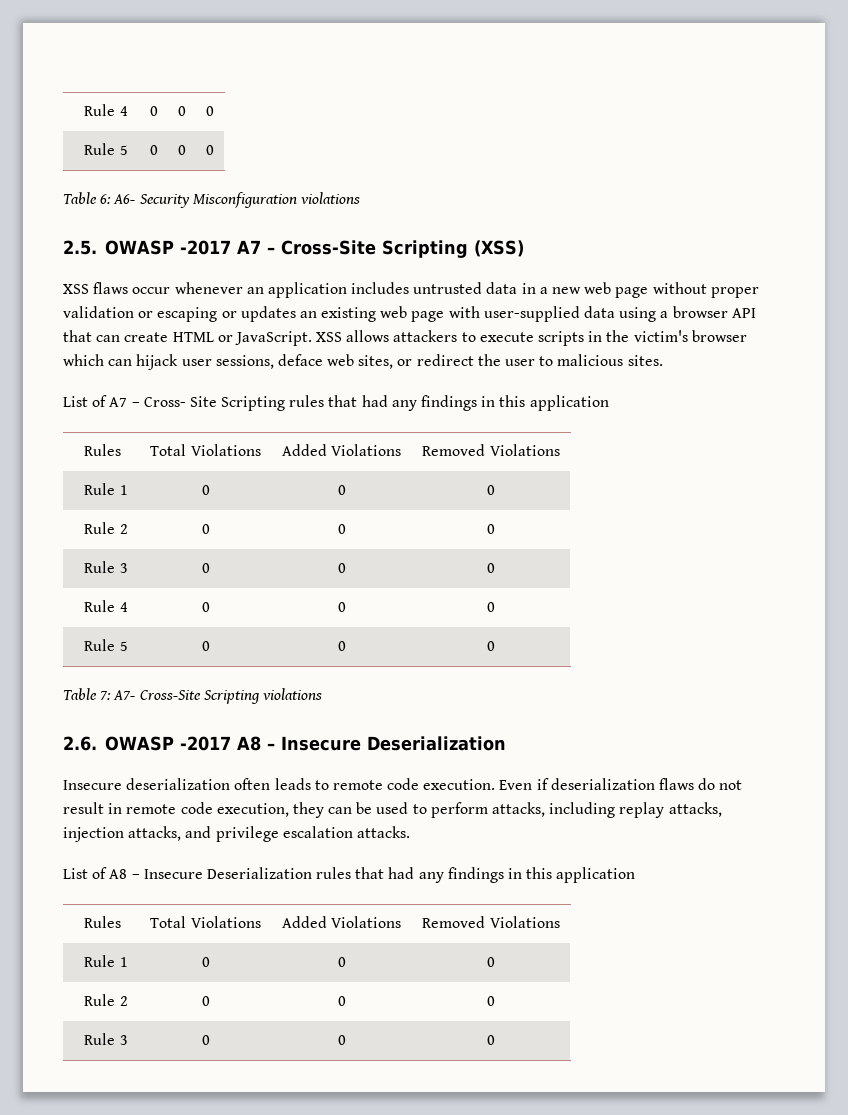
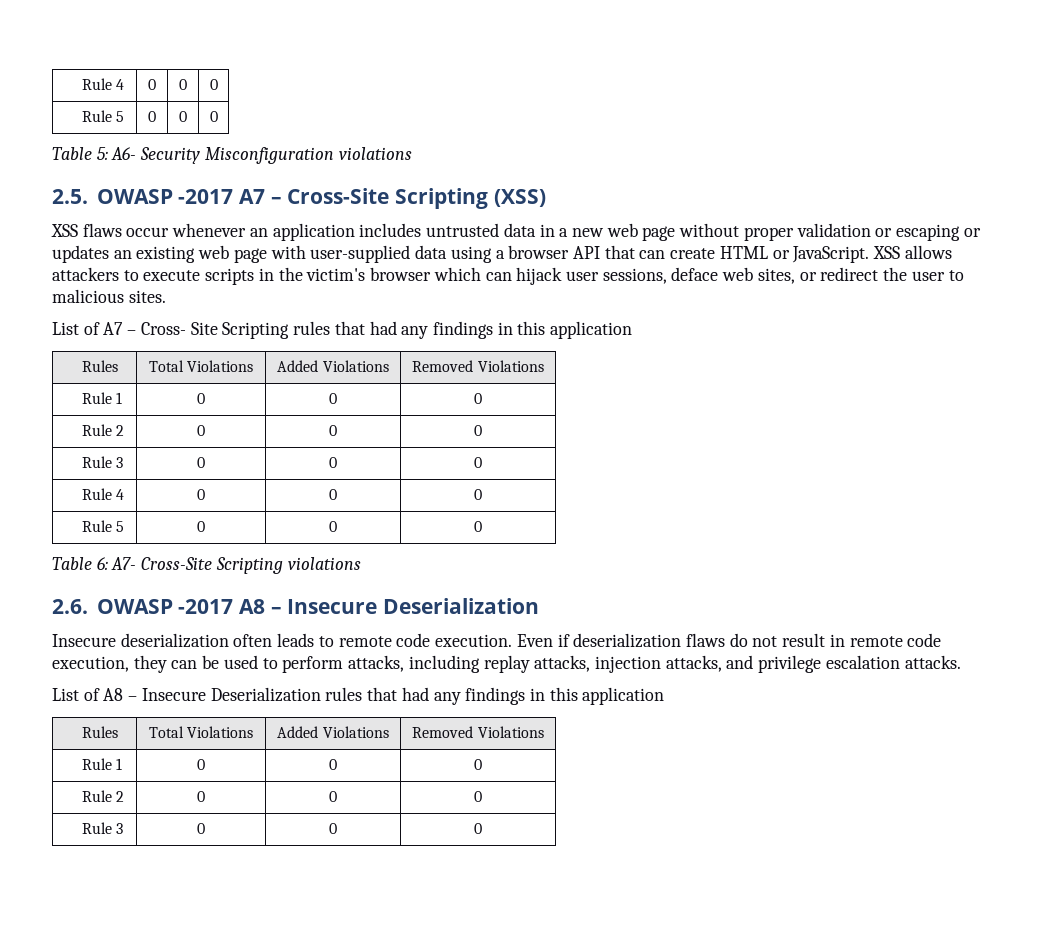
[100,194,112,204] 6: -> [96,147,108,160] 5:
[100,691,112,700] 7: -> [96,557,108,570] 6:

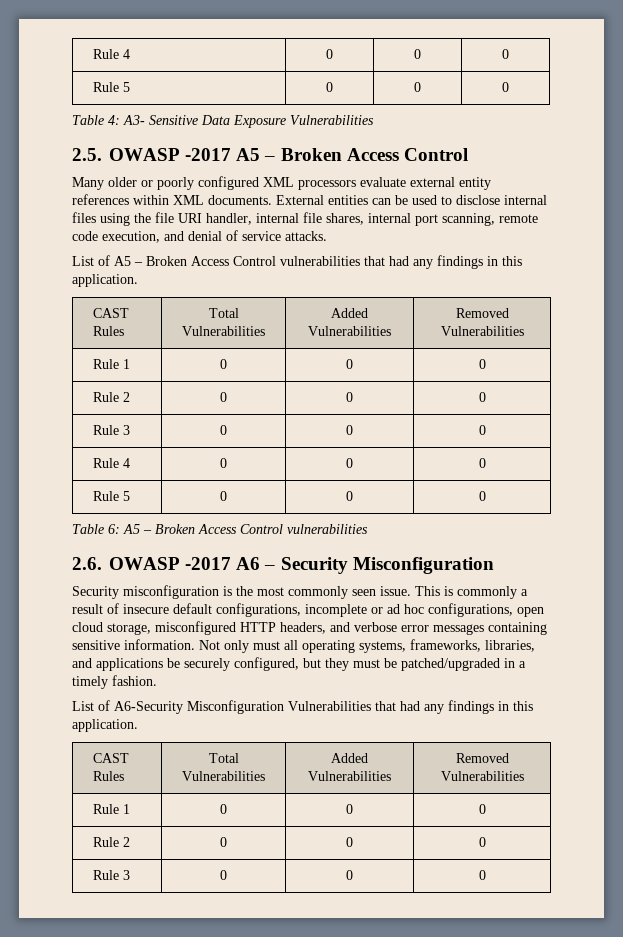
[96,147,412,164] [52,188,546,209] [51,223,981,241] [52,245,952,263] [52,267,964,285] [52,289,166,303] [52,321,633,339] [81,360,118,372] [148,360,254,372] [277,360,389,372] [412,360,544,372] 5: A6- Security Misconfiguration violations // 2.5. OWASP -2017 A7 – Cross-Site Scripting (XSS) // XSS flaws occur whenever an application includes untrusted data in a new web page without proper validation or escaping or updates an existing web page with user-supplied data using a browser API that can create HTML or JavaScript. XSS allows attackers to execute scripts in the victim's browser which can hijack user sessions, deface web sites, or redirect the user to malicious sites. // List of A7 – Cross- Site Scripting rules that had any findings in this application // Rules | Total Violations | Added Violations | Removed Violations -> [108,115,374,128] [72,148,468,161] [72,176,491,190] [72,194,547,205] [72,212,538,226] [72,230,327,243] [72,255,522,269] [72,274,138,287] [92,308,129,318] [92,326,124,336] [208,308,239,318] [182,326,265,336] [331,308,368,318] [308,326,391,336] [455,308,509,318] [440,326,524,336] 4: A3- Sensitive Data Exposure Vulnerabilities // 2.5. OWASP -2017 A5 – Broken Access Control // Many older or poorly configured XML processors evaluate external entity references within XML documents. External entities can be used to disclose internal files using the file URI handler, internal file shares, internal port scanning, remote code execution, and denial of service attacks. // List of A5 – Broken Access Control vulnerabilities that had any findings in this application. // CAST Rules | Total Vulnerabilities | Added Vulnerabilities | Removed Vulnerabilities
[111,557,361,574] [52,598,540,614] [52,633,942,648] [52,655,961,673] [52,687,665,705] [81,726,118,738] [148,726,254,738] [277,726,389,738] [412,726,544,738] A7- Cross-Site Scripting violations // 2.6. OWASP -2017 A8 – Insecure Deserialization // Insecure deserialization often leads to remote code execution. Even if deserialization flaws do not result in remote code execution, they can be used to perform attacks, including replay attacks, injection attacks, and privilege escalation attacks. // List of A8 – Insecure Deserialization rules that had any findings in this application // Rules | Total Violations | Added Violations | Removed Violations -> [123,524,368,534] [72,557,494,574] [72,585,528,599] [72,603,544,617] [72,621,547,635] [72,639,535,653] [72,657,526,671] [72,675,157,689] [72,700,533,714] [72,719,138,732] [92,753,129,763] [92,771,124,781] [208,753,239,763] [182,771,265,781] [331,753,368,763] [308,771,391,781] [455,753,509,763] [440,771,524,781] A5 – Broken Access Control vulnerabilities // 2.6. OWASP -2017 A6 – Security Misconfiguration // Security misconfiguration is the most commonly seen issue. This is commonly a result of insecure default configurations, incomplete or ad hoc configurations, open cloud storage, misconfigured HTTP headers, and verbose error messages containing sensitive information. Not only must all operating systems, frameworks, libraries, and applications be securely configured, but they must be patched/upgraded in a timely fashion. // List of A6-Security Misconfiguration Vulnerabilities that had any findings in this application. // CAST Rules | Total Vulnerabilities | Added Vulnerabilities | Removed Vulnerabilities

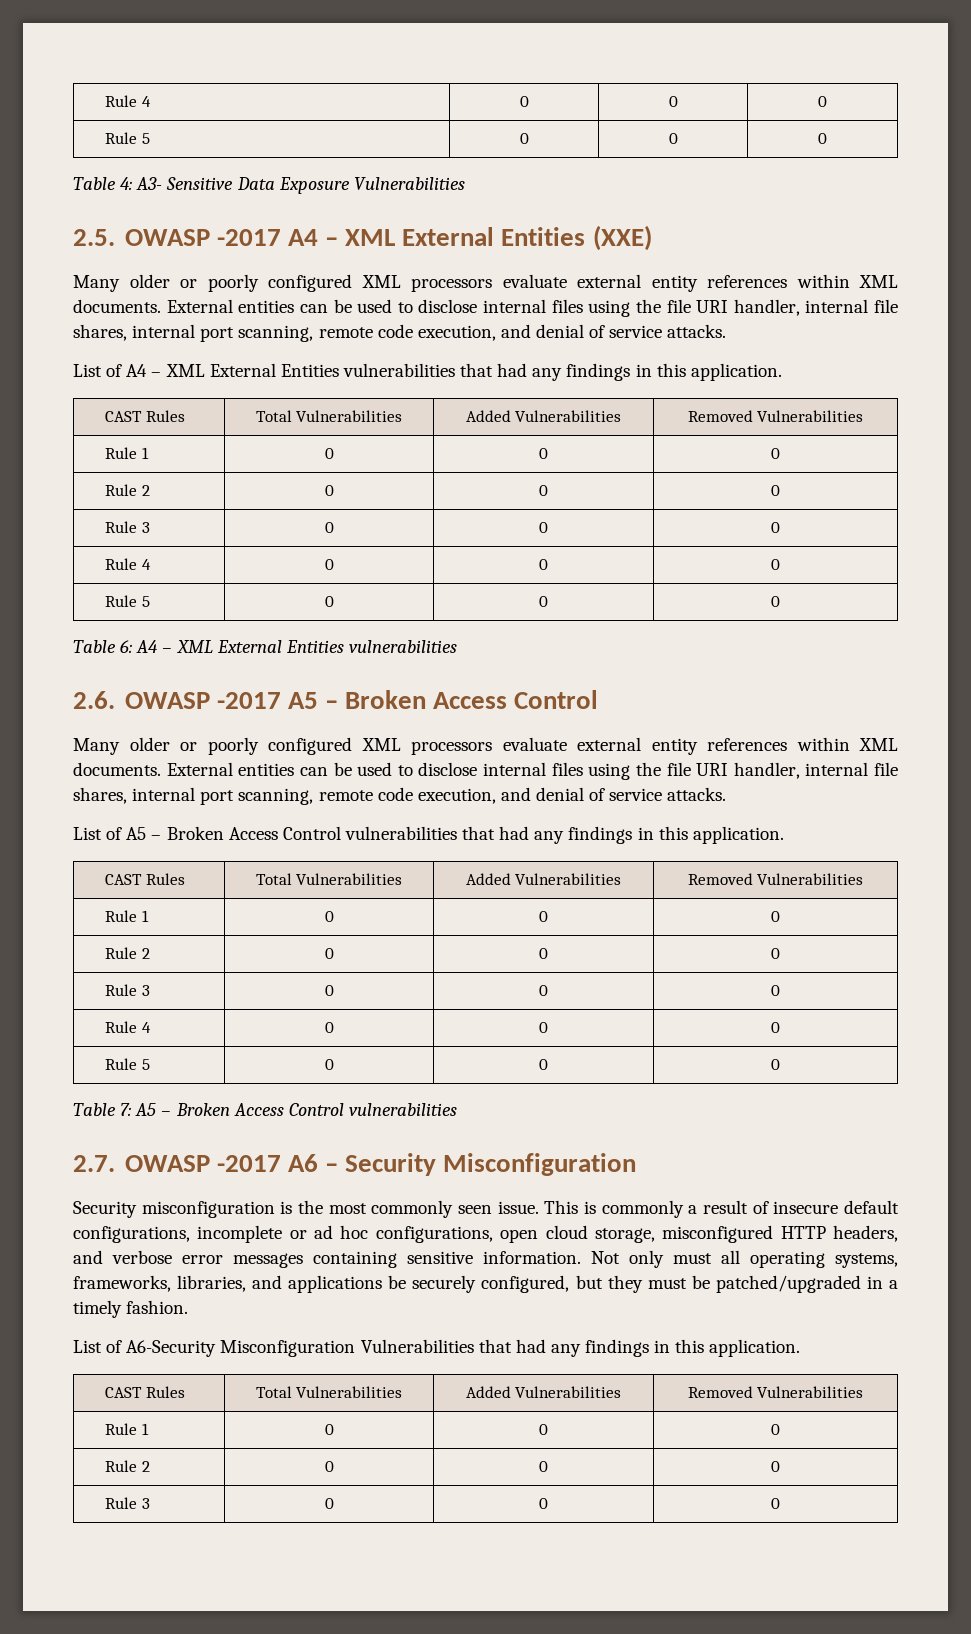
(232, 154) none -> [287,225,652,251] [73,274,898,292] [73,299,898,317] [73,324,727,342] [73,363,782,381] [105,410,185,422] [255,410,403,422] [465,410,622,422] [687,410,864,422] [105,447,149,459] [324,448,334,459] [539,448,548,459] [771,448,780,459] [105,484,150,496] [324,485,334,496] [539,485,548,496] [771,485,780,496] [105,521,150,533] [324,522,334,533] [539,522,548,533] [771,522,780,533] [105,558,151,570] [324,559,334,570] [539,559,548,570] [771,559,780,570] [105,595,150,607] [324,596,334,607] [539,596,548,607] [771,596,780,607] [73,640,457,653] [73,691,281,709] A4 – XML External Entities (XXE) // Many older or poorly configured XML processors evaluate external entity references within XML documents. External entities can be used to disclose internal files using the file URI handler, internal file shares, internal port scanning, remote code execution, and denial of service attacks. // List of A4 – XML External Entities vulnerabilities that had any findings in this application. // CAST Rules | Total Vulnerabilities | Added Vulnerabilities | Removed Vulnerabilities // Rule 1 | 0 | 0 | 0 // Rule 2 | 0 | 0 | 0 // Rule 3 | 0 | 0 | 0 // Rule 4 | 0 | 0 | 0 // Rule 5 | 0 | 0 | 0 // Table 6: A4 – XML External Entities vulnerabilities // 2.6. OWASP -2017
[108,524,120,534] 6: -> [120,1103,132,1116] 7:
[72,557,102,570] 2.6. -> [73,1155,115,1172] 2.7.

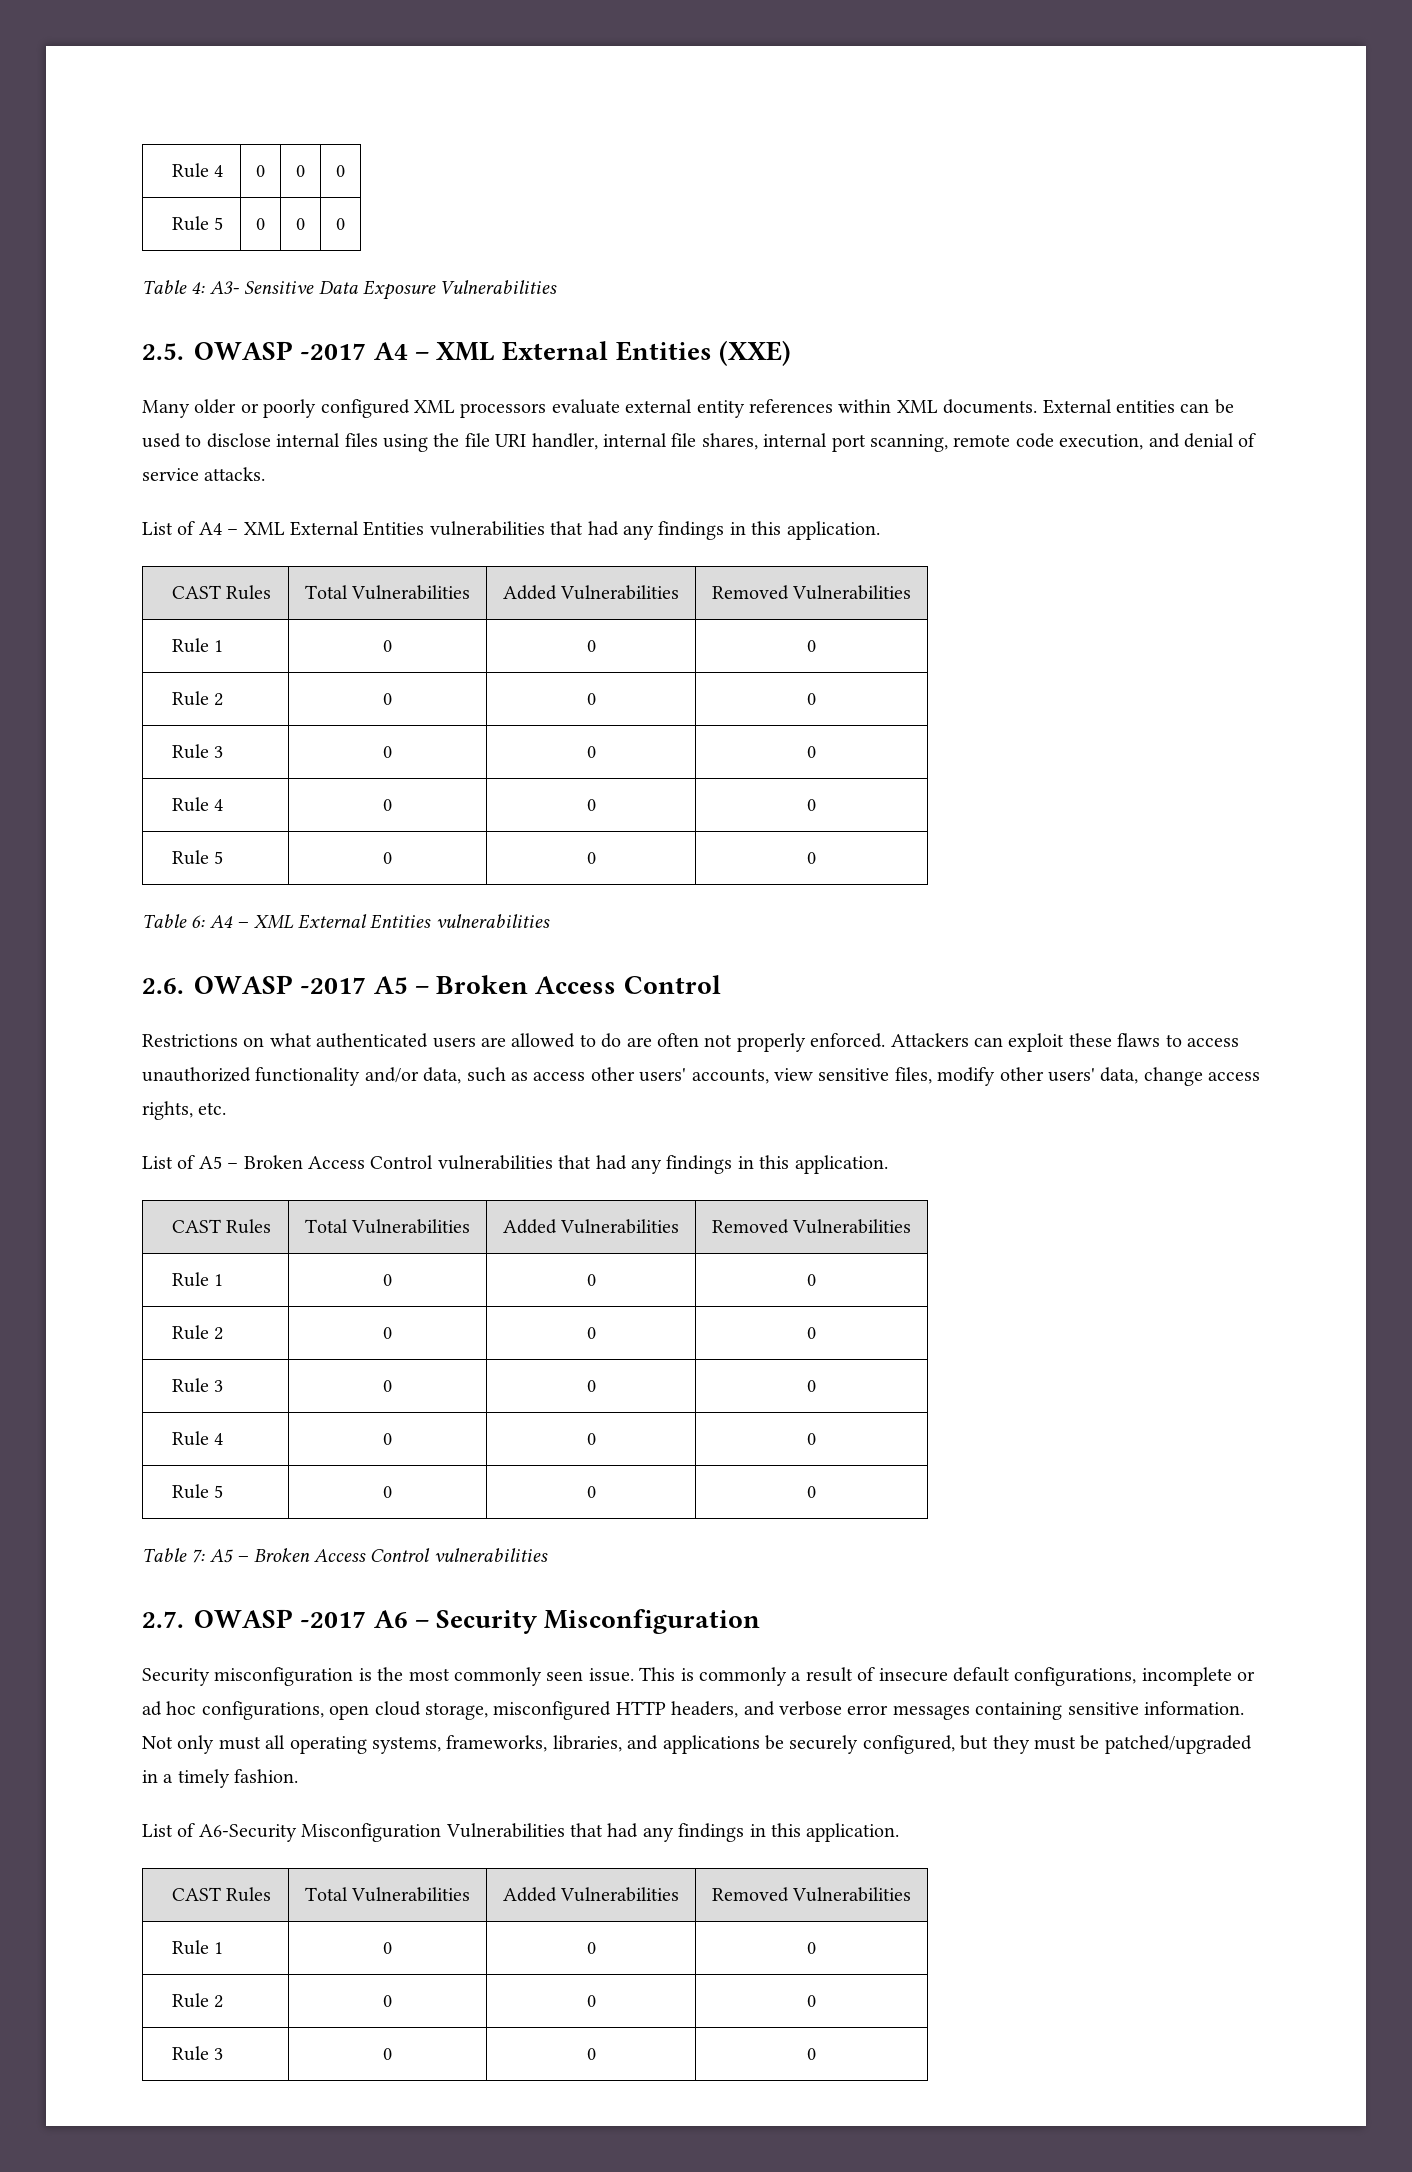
[73,737,898,755] [73,762,898,780] [73,787,727,805] Many older or poorly configured XML processors evaluate external entity references within XML documents. External entities can be used to disclose internal files using the file URI handler, internal file shares, internal port scanning, remote code execution, and denial of service attacks. -> [142,1033,1239,1052] [142,1067,1261,1086] [142,1101,227,1120] Restrictions on what authenticated users are allowed to do are often not properly enforced. Attackers can exploit these flaws to access unauthorized functionality and/or data, such as access other users' accounts, view sensitive files, modify other users' data, change access rights, etc.

